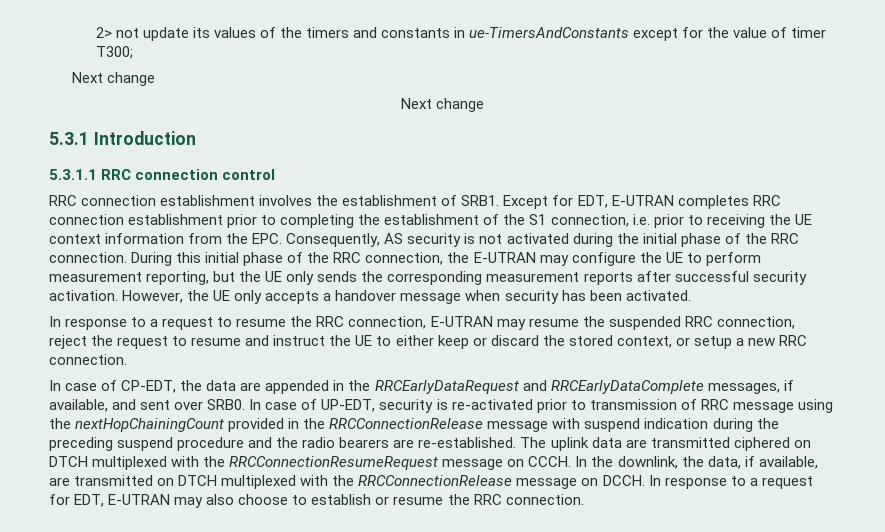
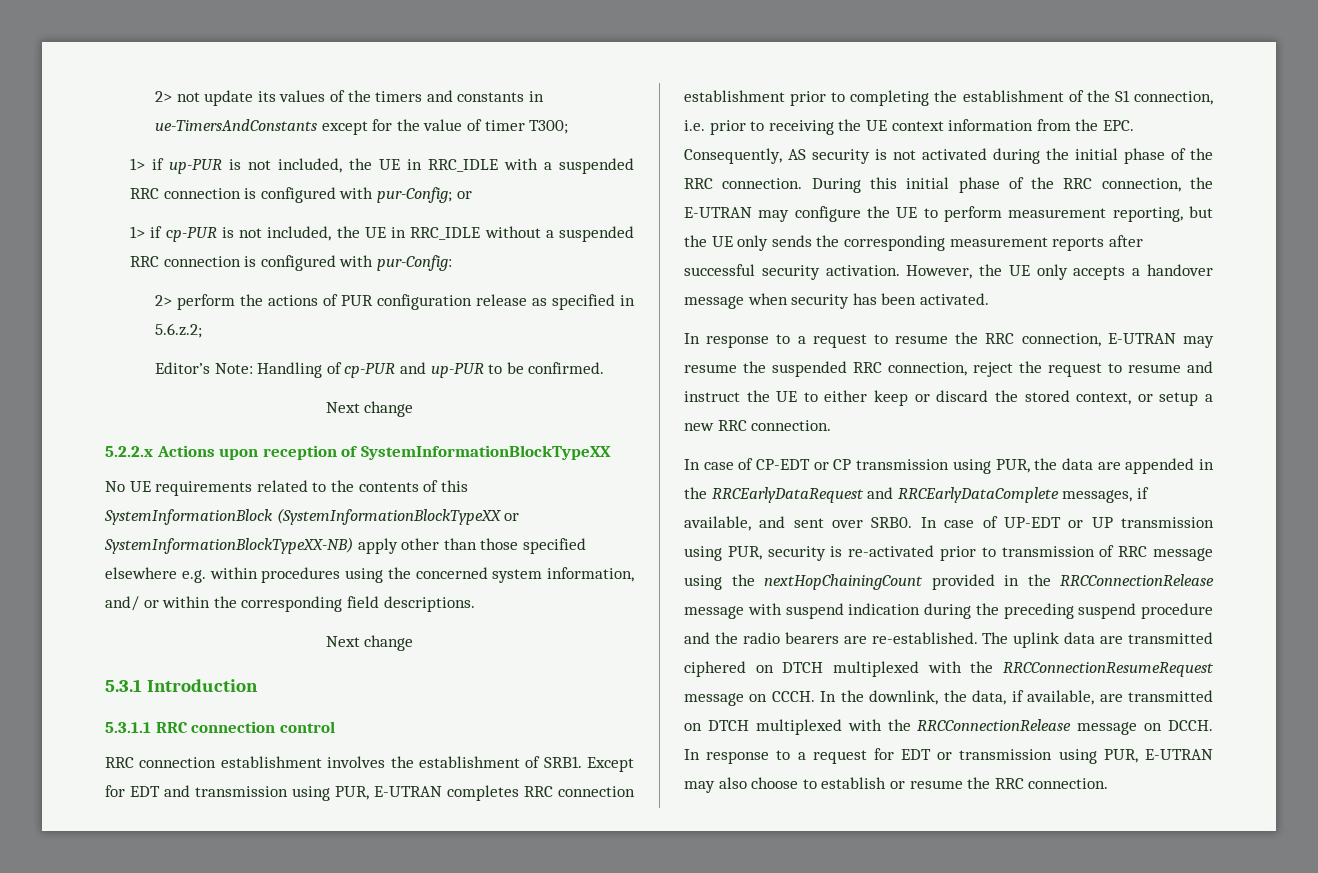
[72,72,156,86] Next change -> [130,158,634,174] [130,187,472,203] [130,226,634,242] [130,255,452,271] [155,294,635,310] [155,323,203,338] [155,362,605,378] [325,401,414,417] [105,445,611,460] [105,480,468,496] [104,508,520,525] [104,537,586,554] [105,567,634,583] [105,596,475,612] 1> if up-PUR is not included, the UE in RRC_IDLE with a suspended RRC connection is configured with pur-Config; or // 1> if cp-PUR is not included, the UE in RRC_IDLE without a suspended RRC connection is configured with pur-Config: // 2> perform the actions of PUR configuration release as specified in 5.6.z.2; // Editor’s Note: Handling of cp-PUR and up-PUR to be confirmed. // Next change // 5.2.2.x Actions upon reception of SystemInformationBlockTypeXX // No UE requirements related to the contents of this SystemInformationBlock (SystemInformationBlockTypeXX or SystemInformationBlockTypeXX-NB) apply other than those specified elsewhere e.g. within procedures using the concerned system information, and/ or within the corresponding field descriptions.
[577,195,608,208] EDT, -> [130,785,369,801] EDT and transmission using PUR,
[121,380,177,393] CP-EDT, -> [756,459,1030,474] CP-EDT or CP transmission using PUR,
[321,399,376,412] UP-EDT, -> [1003,517,1214,528] [684,546,762,561] UP-EDT or UP transmission using PUR,
[74,494,105,507] EDT, -> [901,749,1138,764] EDT or transmission using PUR,

